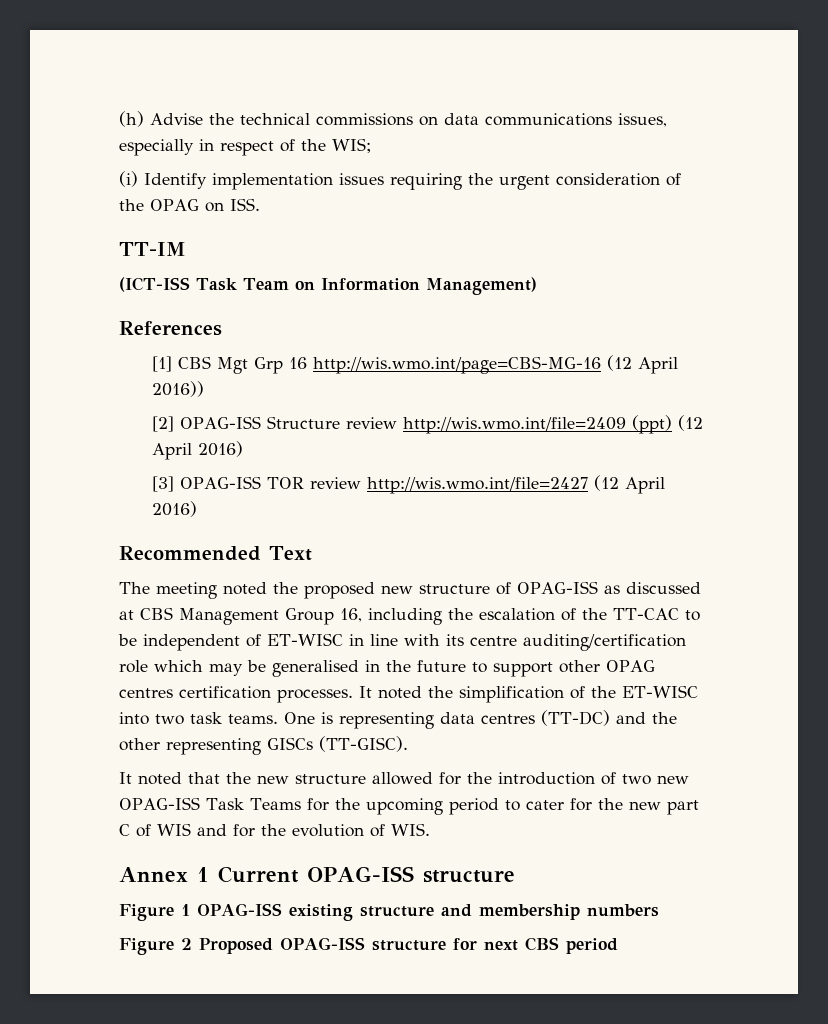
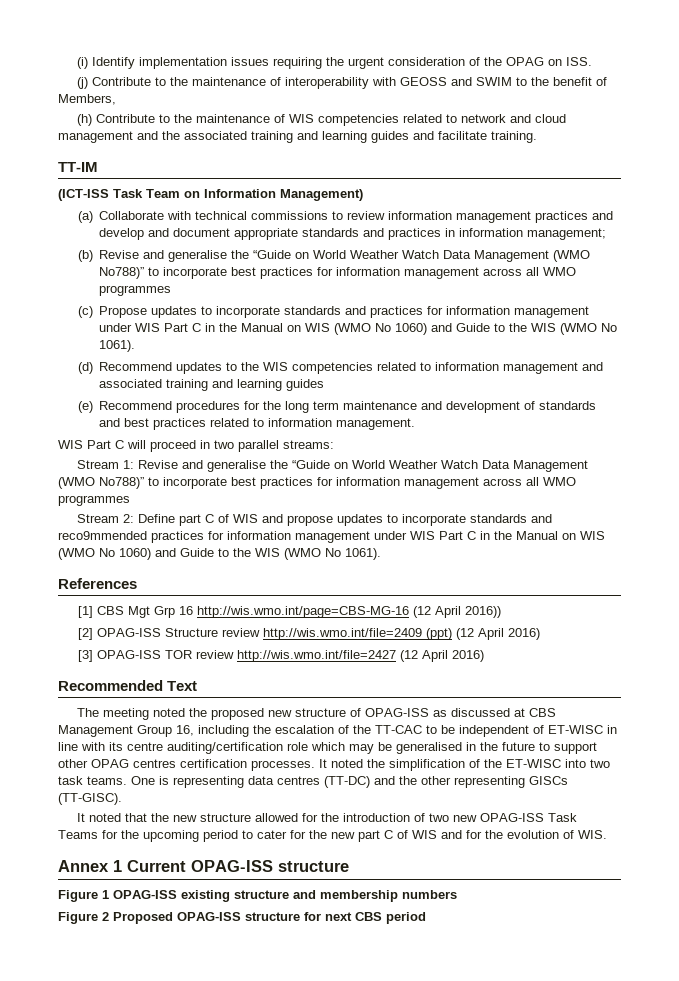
[119,111,667,127] [119,138,371,156] (h) Advise the technical commissions on data communications issues, especially in respect of the WIS; // -> (77, 63) none
(260, 204) none -> [77,77,608,89] [58,94,116,105] [77,114,567,126] [58,131,537,143] // (j) Contribute to the maintenance of interoperability with GEOSS and SWIM to the benefit of Members, // (h) Contribute to the maintenance of WIS competencies related to network and cloud management and the associated training and learning guides and facilitate training.
(537, 286) none -> [77,211,614,223] [99,228,607,240] [77,250,591,262] [99,267,577,279] [99,285,172,296] [77,306,590,318] [99,323,618,335] [99,340,136,352] [77,362,604,374] [99,379,325,391] [77,401,597,413] [99,418,416,430] [58,440,334,452] [77,460,589,472] [58,477,576,489] [58,495,130,506] [77,514,553,526] [58,531,605,543] [58,548,381,560] // (a) Collaborate with technical commissions to review information management practices and develop and document appropriate standards and practices in information management; // (b) Revise and generalise the “Guide on World Weather Watch Data Management (WMO No788)” to incorporate best practices for information management across all WMO programmes // (c) Propose updates to incorporate standards and practices for information management under WIS Part C in the Manual on WIS (WMO No 1060) and Guide to the WIS (WMO No 1061). // (d) Recommend updates to the WIS competencies related to information management and associated training and learning guides // (e) Recommend procedures for the long term maintenance and development of standards and best practices related to information management. // WIS Part C will proceed in two parallel streams: // Stream 1: Revise and generalise the “Guide on World Weather Watch Data Management (WMO No788)” to incorporate best practices for information management across all WMO programmes // Stream 2: Define part C of WIS and propose updates to incorporate standards and reco9mmended practices for information management under WIS Part C in the Manual on WIS (WMO No 1060) and Guide to the WIS (WMO No 1061).

